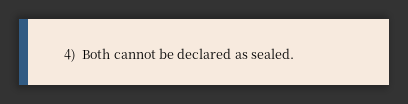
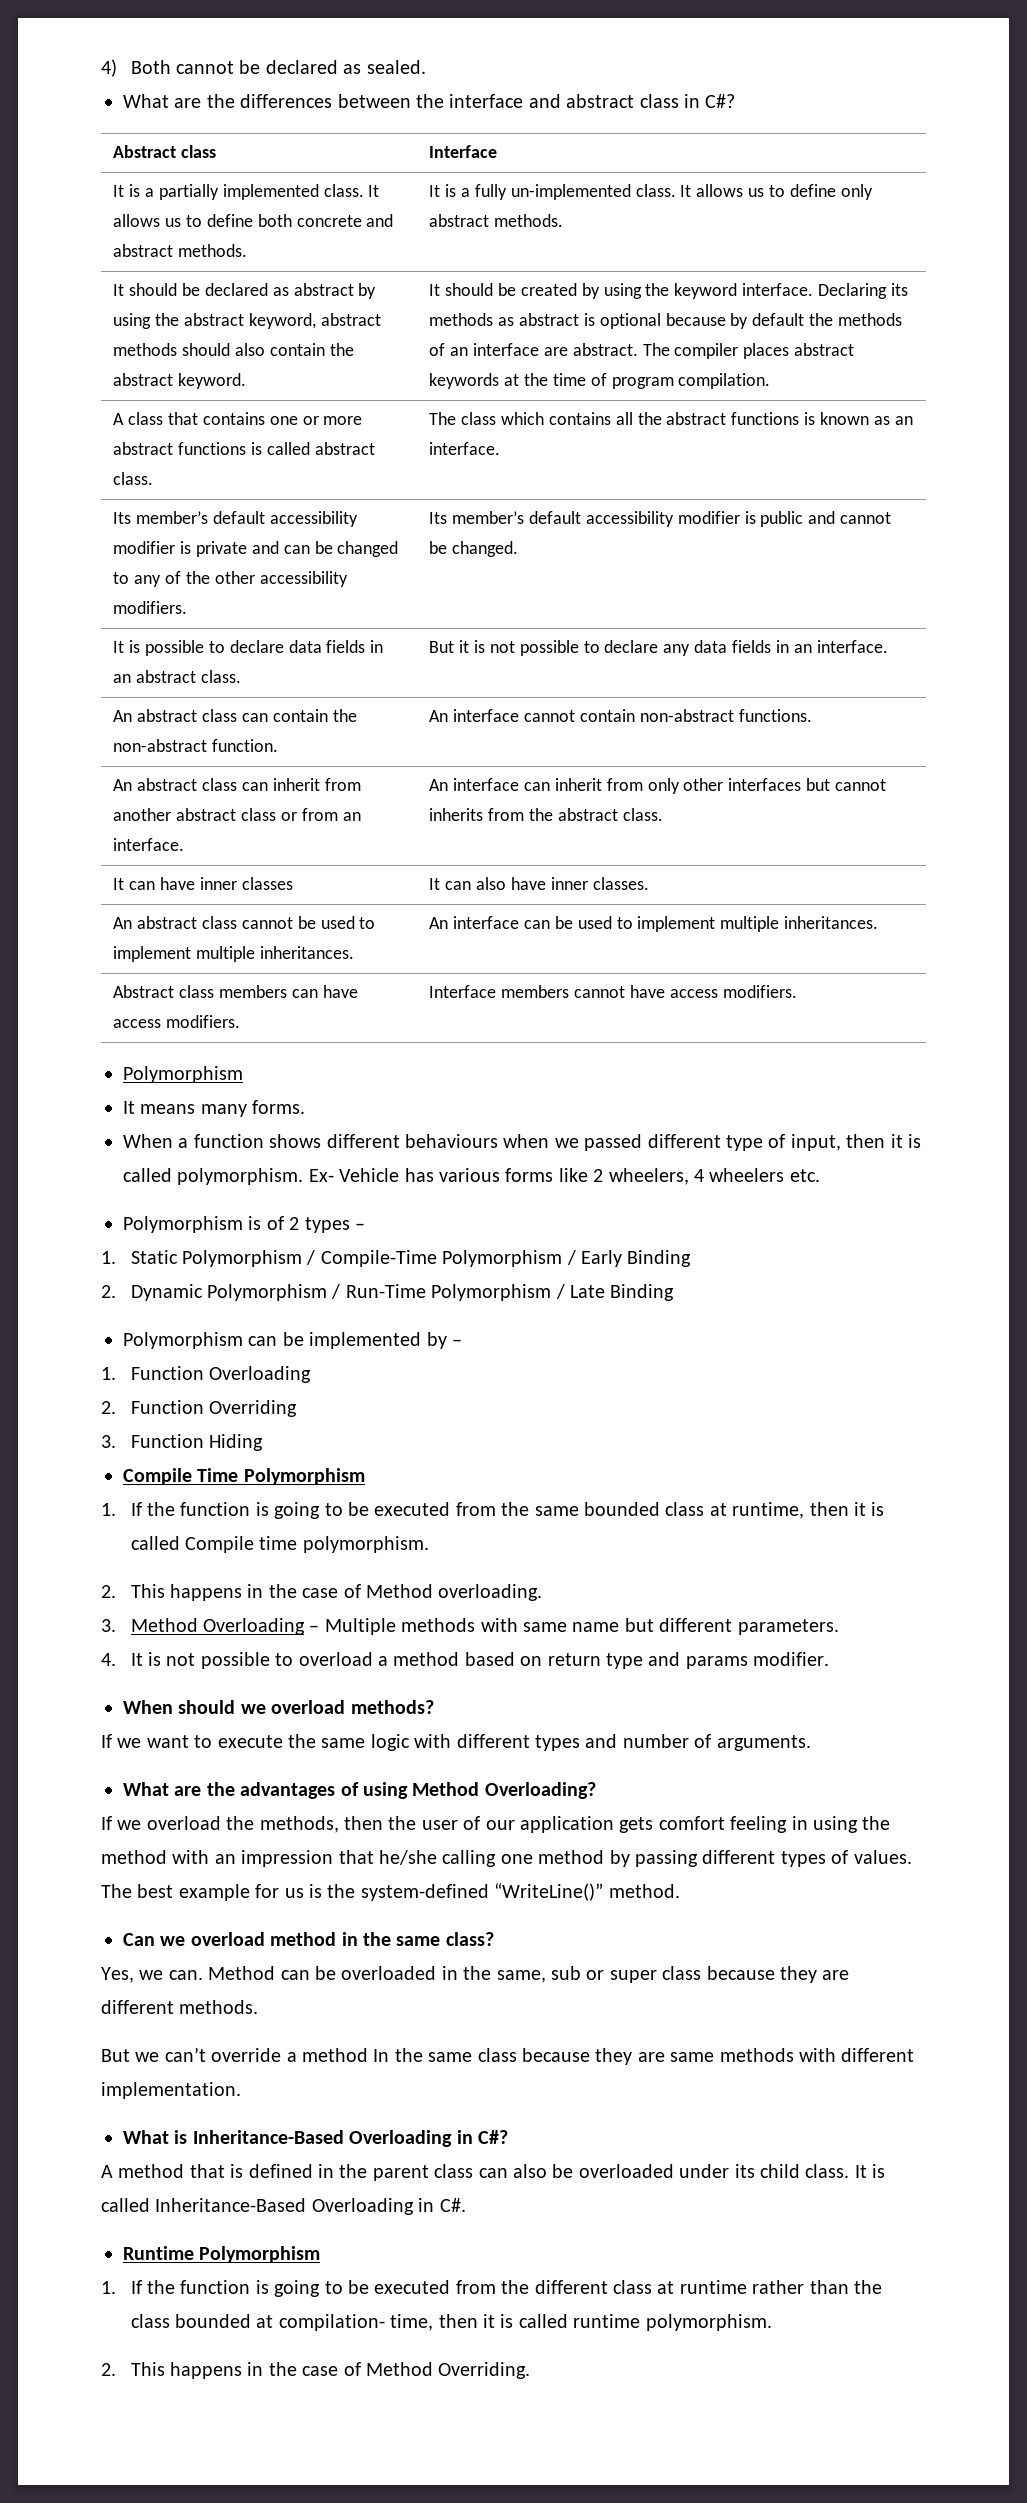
(295, 53) none -> [123,94,736,108] [113,145,217,158] [429,145,498,158] [113,184,380,200] [113,214,394,227] [113,244,248,257] [429,184,873,200] [429,214,564,227] [113,283,377,299] [113,313,381,329] [113,343,354,356] [113,373,247,389] [429,283,908,299] [429,313,903,329] [429,343,855,359] [429,373,771,389] [113,412,363,425] [113,442,375,455] [113,472,154,485] [429,412,913,425] [429,442,501,455] [113,511,358,527] [113,541,399,557] [113,571,348,587] [113,601,188,614] [429,511,892,527] [429,541,519,557] [113,640,384,656] [113,670,242,683] [429,640,888,656] [113,709,357,722] [113,739,279,752] [429,709,812,722] [113,778,361,791] [113,808,361,821] [113,838,185,851] [429,778,887,794] [429,808,663,821] [113,877,293,890] [429,877,649,890] [113,916,376,929] [113,946,355,962] [429,916,879,932] [113,985,358,998] [113,1015,241,1028] [429,985,797,998] [123,1066,243,1083] [123,1100,306,1117] [123,1134,921,1151] [123,1168,820,1185] [123,1216,365,1233] [101,1250,692,1267] [101,1284,675,1301] [123,1332,462,1349] [101,1366,312,1383] [101,1400,298,1417] [101,1434,264,1451] [123,1468,365,1485] [101,1502,885,1519] [130,1536,429,1553] [101,1584,543,1601] [101,1618,839,1635] [101,1652,830,1669] [123,1700,434,1714] [101,1734,811,1751] [123,1782,596,1799] [101,1816,891,1833] [101,1850,912,1867] [101,1883,680,1901] [123,1932,494,1946] [101,1966,850,1983] [101,2000,259,2014] [101,2047,915,2065] [101,2082,241,2099] [123,2130,508,2147] [101,2164,886,2181] [101,2198,466,2215] [123,2246,321,2263] [101,2280,883,2297] [130,2314,772,2331] [101,2362,531,2379] // What are the differences between the interface and abstract class in C#? // Abstract class | Interface // It is a partially implemented class. It allows us to define both concrete and abstract methods. | It is a fully un-implemented class. It allows us to define only abstract methods. // It should be declared as abstract by using the abstract keyword, abstract methods should also contain the abstract keyword. | It should be created by using the keyword interface. Declaring its methods as abstract is optional because by default the methods of an interface are abstract. The compiler places abstract keywords at the time of program compilation. // A class that contains one or more abstract functions is called abstract class. | The class which contains all the abstract functions is known as an interface. // Its member’s default accessibility modifier is private and can be changed to any of the other accessibility modifiers. | Its member’s default accessibility modifier is public and cannot be changed. // It is possible to declare data fields in an abstract class. | But it is not possible to declare any data fields in an interface. // An abstract class can contain the non-abstract function. | An interface cannot contain non-abstract functions. // An abstract class can inherit from another abstract class or from an interface. | An interface can inherit from only other interfaces but cannot inherits from the abstract class. // It can have inner classes | It can also have inner classes. // An abstract class cannot be used to implement multiple inheritances. | An interface can be used to implement multiple inheritances. // Abstract class members can have access modifiers. | Interface members cannot have access modifiers. // Polymorphism // It means many forms. // When a function shows different behaviours when we passed different type of input, then it is called polymorphism. Ex- Vehicle has various forms like 2 wheelers, 4 wheelers etc. // Polymorphism is of 2 types – // 1. Static Polymorphism / Compile-Time Polymorphism / Early Binding // 2. Dynamic Polymorphism / Run-Time Polymorphism / Late Binding // Polymorphism can be implemented by – // 1. Function Overloading // 2. Function Overriding // 3. Function Hiding // Compile Time Polymorphism // 1. If the function is going to be executed from the same bounded class at runtime, then it is called Compile time polymorphism. // 2. This happens in the case of Method overloading. // 3. Method Overloading – Multiple methods with same name but different parameters. // 4. It is not possible to overload a method based on return type and params modifier. // When should we overload methods? // If we want to execute the same logic with different types and number of arguments. // What are the advantages of using Method Overloading? // If we overload the methods, then the user of our application gets comfort feeling in using the method with an impression that he/she calling one method by passing different types of values. The best example for us is the system-defined “WriteLine()” method. // Can we overload method in the same class? // Yes, we can. Method can be overloaded in the same, sub or super class because they are different methods. // But we can’t override a method In the same class because they are same methods with different implementation. // What is Inheritance-Based Overloading in C#? // A method that is defined in the parent class can also be overloaded under its child class. It is called Inheritance-Based Overloading in C#. // Runtime Polymorphism // 1. If the function is going to be executed from the different class at runtime rather than the class bounded at compilation- time, then it is called runtime polymorphism. // 2. This happens in the case of Method Overriding.

